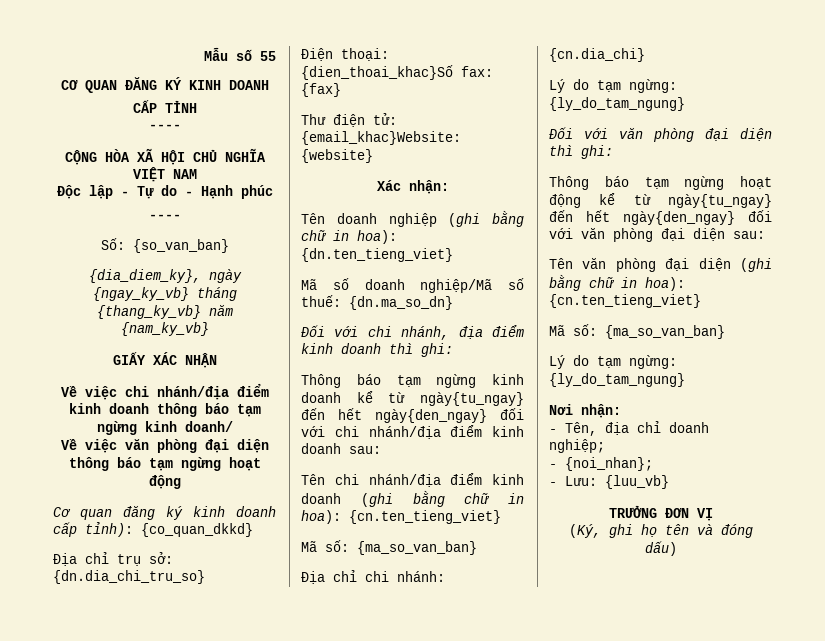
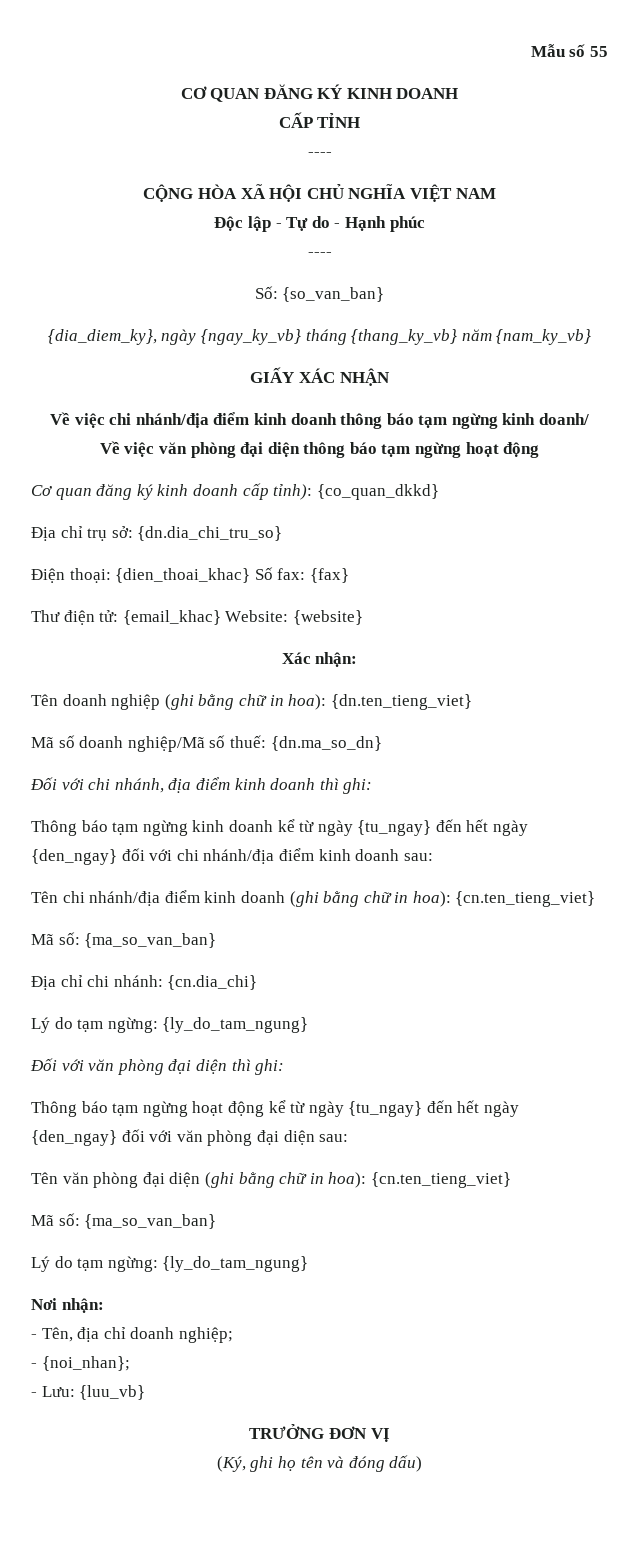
[301,65,453,80] {dien_thoai_khac}Số -> [115,567,273,583] {dien_thoai_khac} Số
[301,131,461,145] {email_khac}Website: -> [122,610,289,625] {email_khac} Website:
[420,392,524,406] [301,408,487,423] ngày{tu_ngay} đến hết ngày{den_ngay} -> [317,819,529,836] [31,849,117,865] ngày {tu_ngay} đến hết ngày {den_ngay}
[668,194,772,208] [549,210,735,225] ngày{tu_ngay} đến hết ngày{den_ngay} -> [308,1100,520,1117] [31,1130,117,1146] ngày {tu_ngay} đến hết ngày {den_ngay}

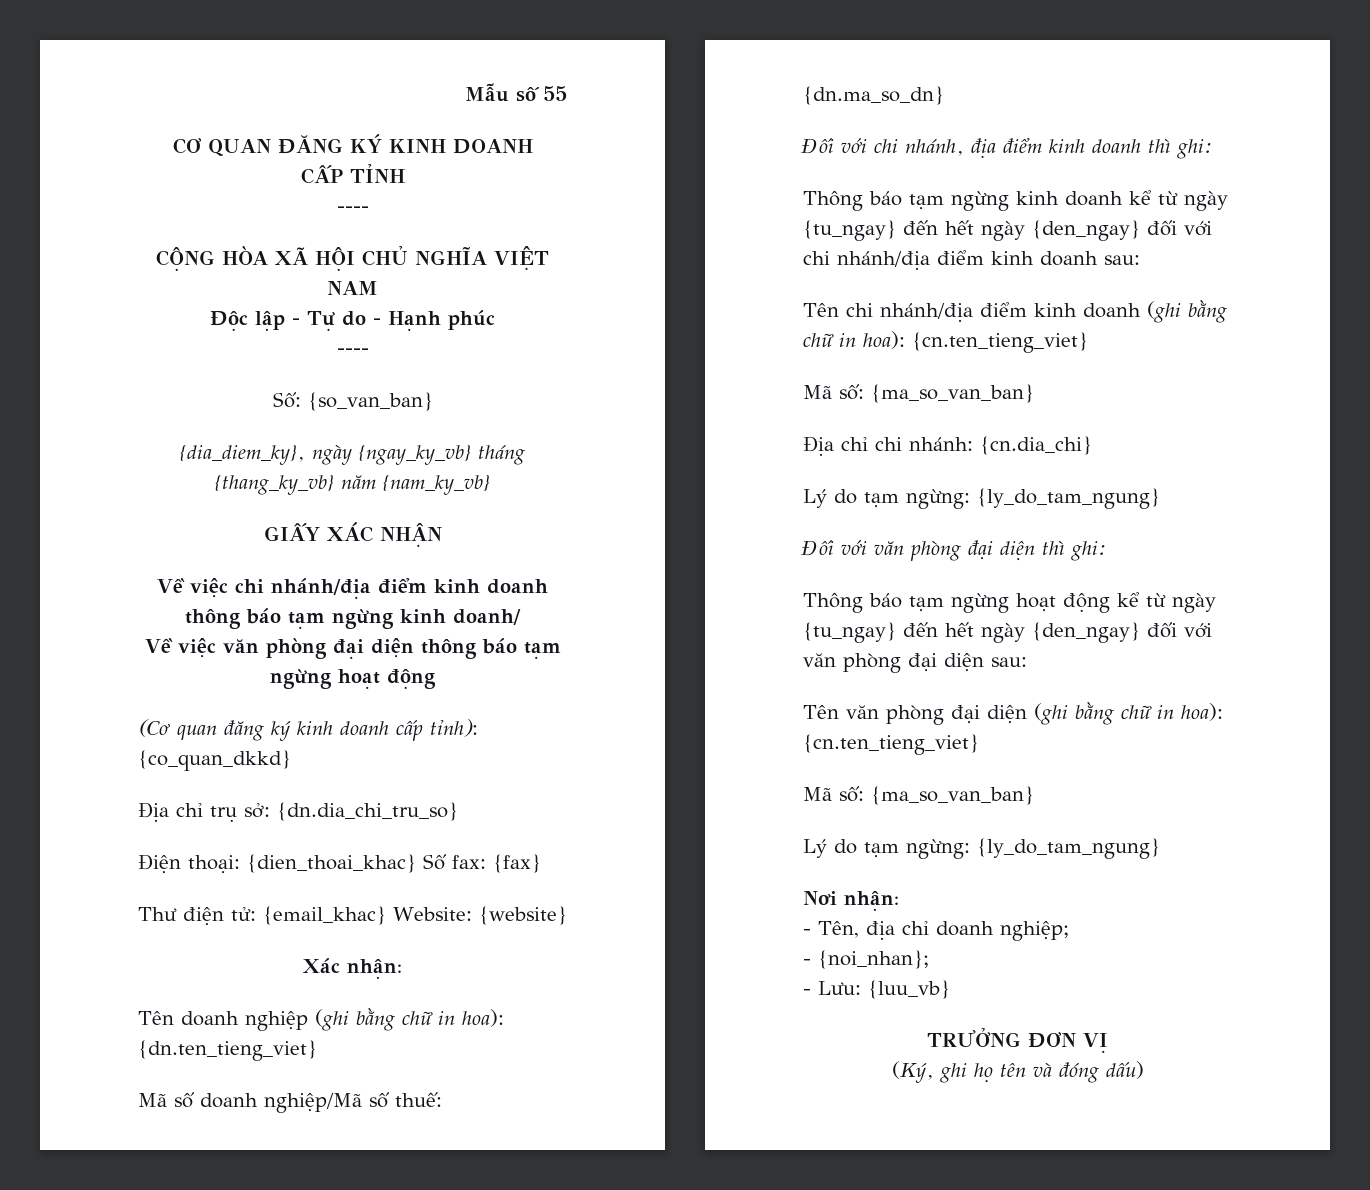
[31,485,52,496] Cơ -> [138,719,170,737] (Cơ

